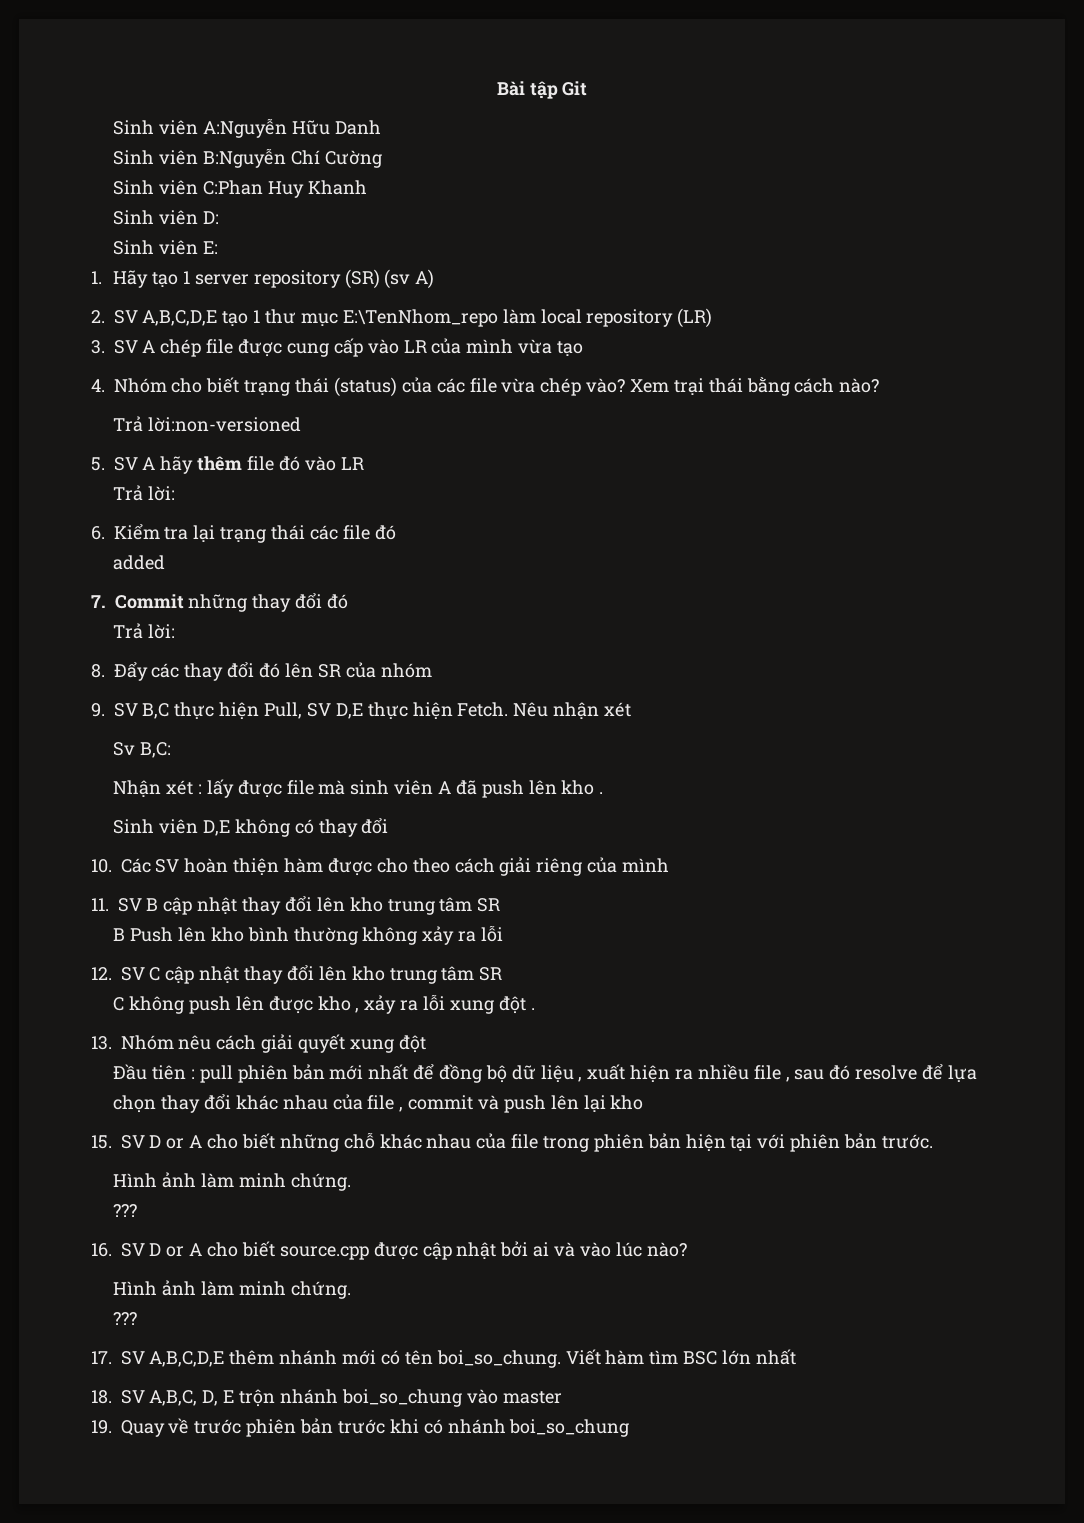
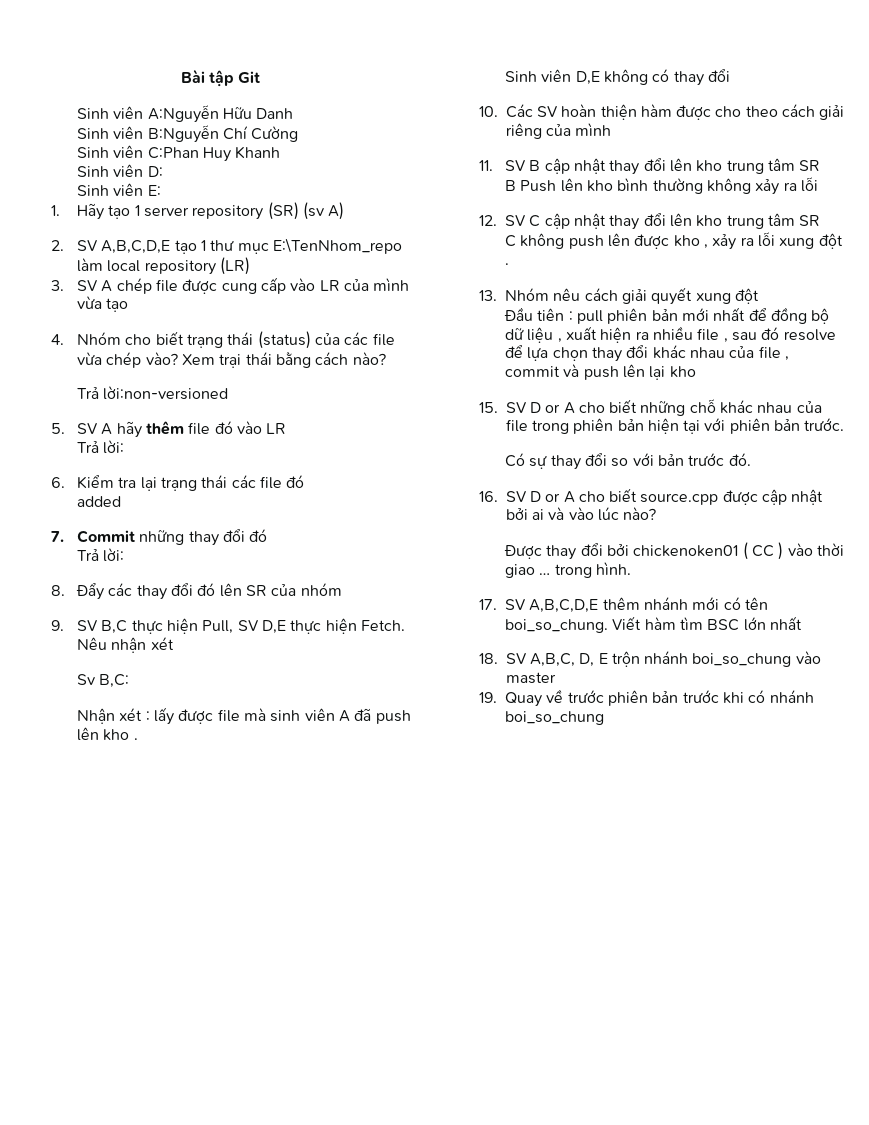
[113,1172,351,1191] [113,1204,138,1217] Hình ảnh làm minh chứng. // ??? -> [505,453,751,470] Có sự thay đổi so với bản trước đó.
[113,1280,351,1299] [113,1312,138,1325] Hình ảnh làm minh chứng. // ??? -> [504,542,844,560] [505,562,632,578] Được thay đổi bởi chickenoken01 ( CC ) vào thời giao … trong hình.

